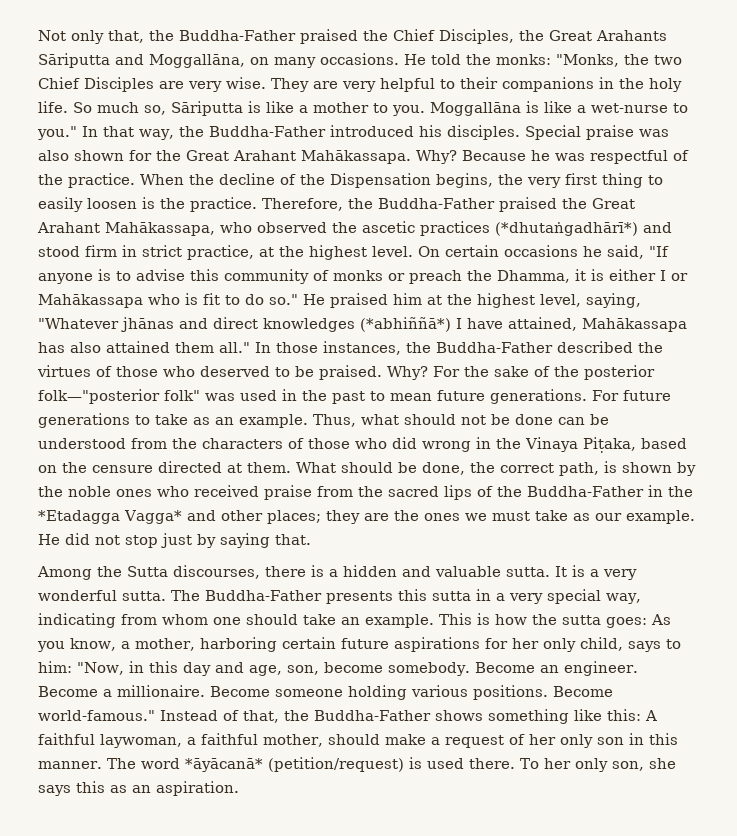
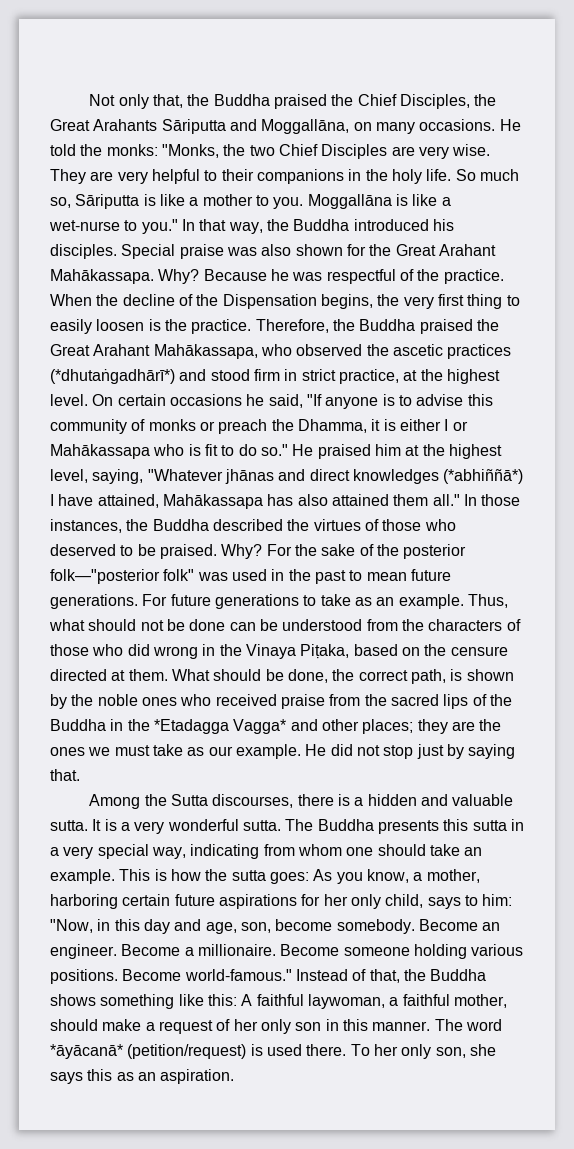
[179,30,296,41] Buddha-Father -> [213,94,270,106] Buddha
[208,126,326,137] Buddha-Father -> [293,219,350,231] Buddha
[378,198,495,209] Buddha-Father -> [359,319,416,331] Buddha
[436,342,553,353] Buddha-Father -> [152,519,209,531] Buddha
[527,486,644,497] Buddha-Father -> [50,719,106,731] Buddha
[205,590,322,601] Buddha-Father -> [317,819,374,831] Buddha
[314,710,431,721] Buddha-Father -> [430,969,487,981] Buddha

